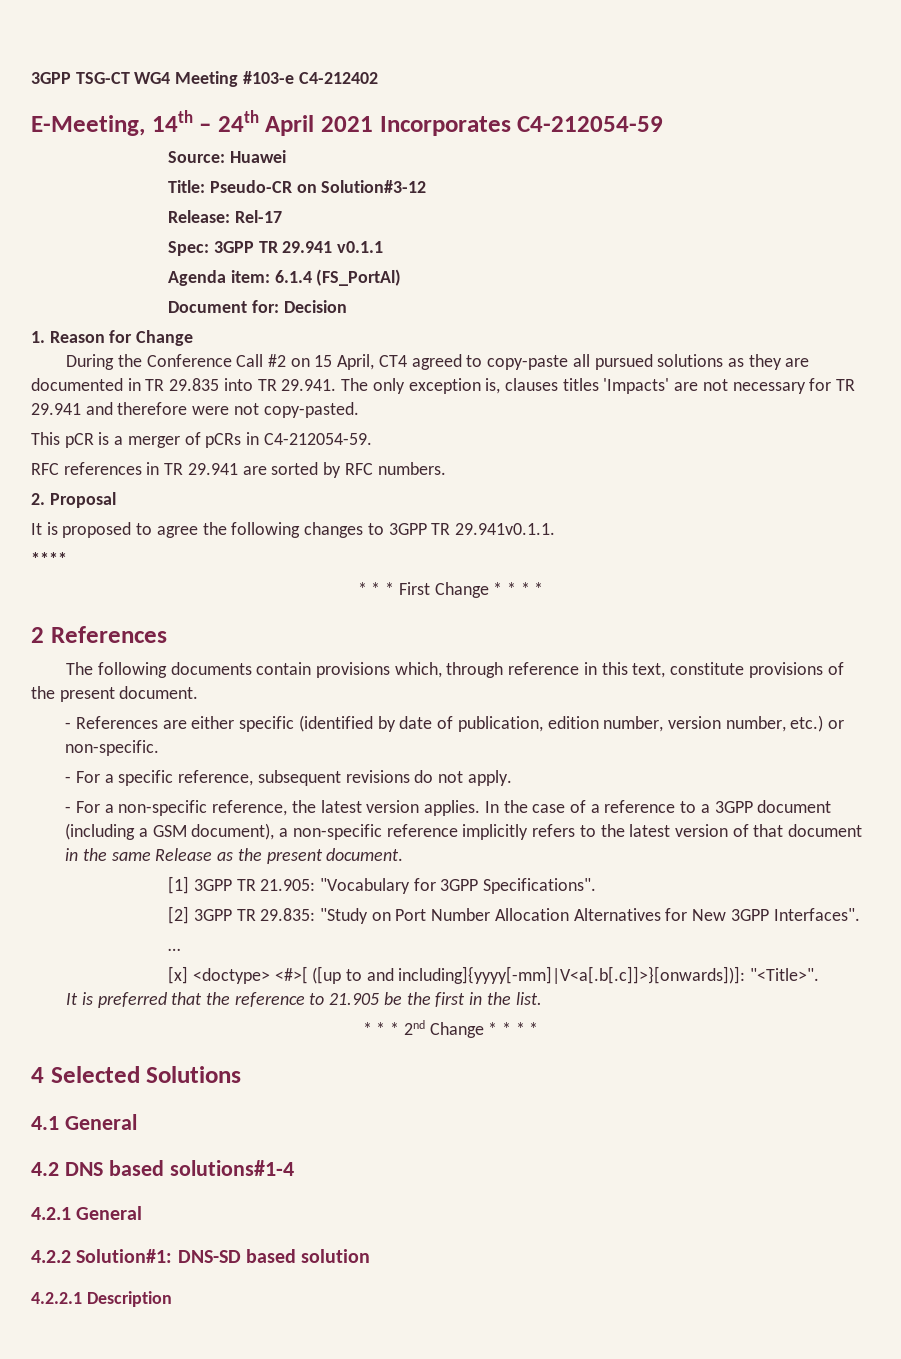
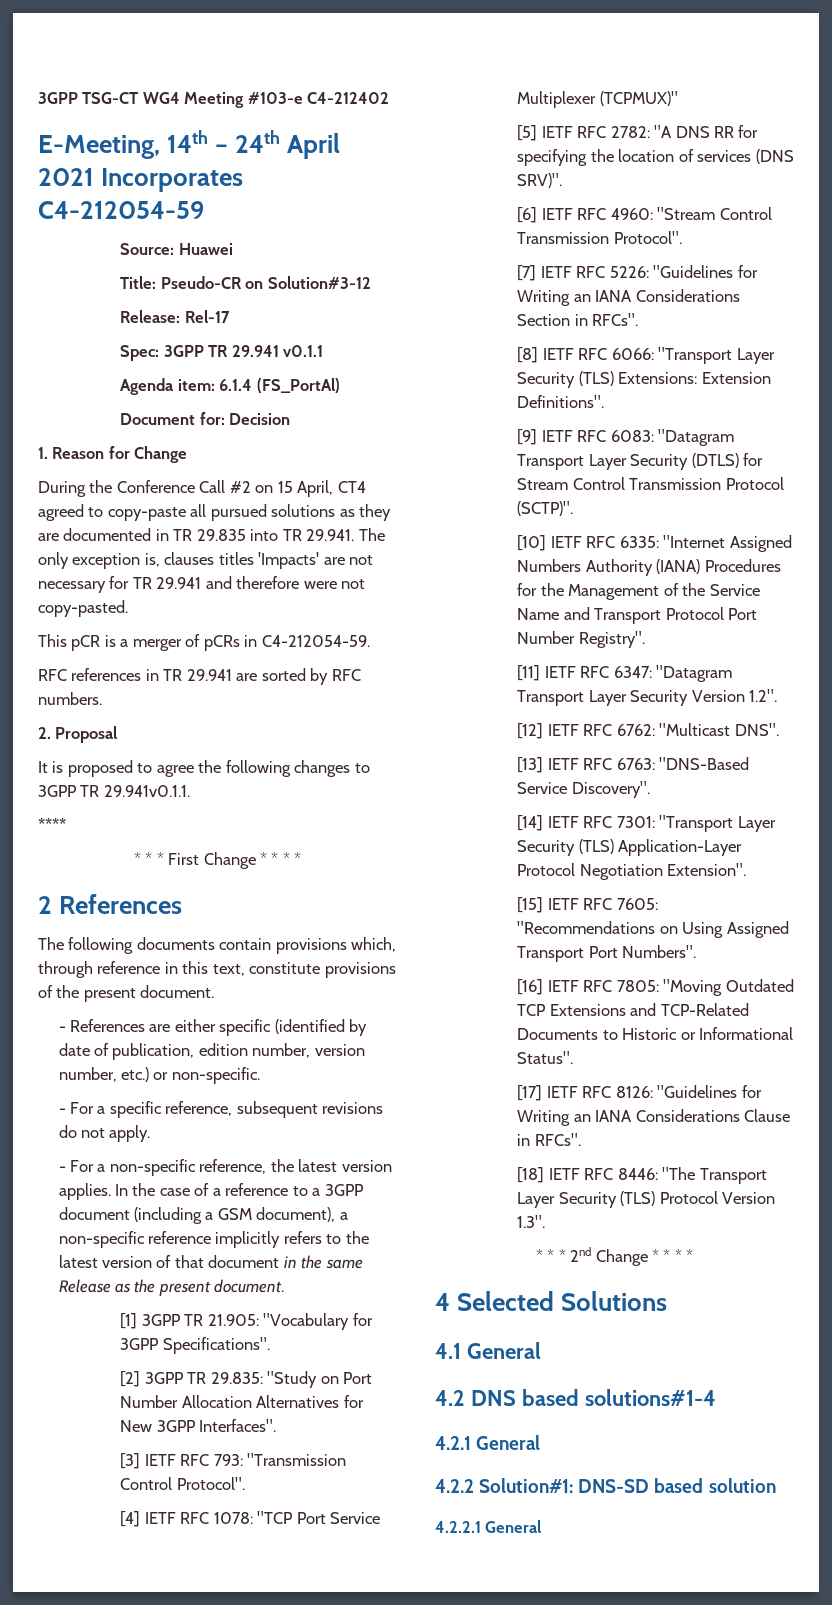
[168,948,181,951] [168,966,820,984] [66,992,542,1008] … // [x] <doctype> <#>[ ([up to and including]{yyyy[-mm]|V<a[.b[.c]]>}[onwards])]: "<Title>". // It is preferred that the reference to 21.905 be the first in the list. -> [120,1453,347,1469] [120,1477,245,1490] [120,1511,381,1527] [517,91,678,108] [517,125,759,141] [517,149,794,166] [517,173,563,188] [517,207,772,223] [517,231,682,244] [517,265,758,281] [517,289,740,306] [517,313,639,326] [517,347,775,364] [517,371,771,388] [517,395,605,408] [517,429,735,446] [517,453,764,470] [517,477,784,490] [517,501,574,516] [517,535,792,552] [517,559,781,576] [517,583,760,600] [517,607,758,624] [517,631,645,648] [517,665,733,682] [517,689,778,706] [517,723,779,739] [517,757,750,773] [517,781,650,798] [517,815,776,832] [517,839,743,856] [517,863,747,880] [517,897,658,913] [517,921,789,938] [517,945,697,962] [517,979,794,996] [517,1003,749,1016] [517,1027,794,1040] [517,1051,574,1064] [517,1085,762,1101] [517,1109,791,1126] [517,1133,581,1146] [517,1167,767,1184] [517,1191,776,1208] [517,1215,546,1228] [3] IETF RFC 793: "Transmission Control Protocol". // [4] IETF RFC 1078: "TCP Port Service Multiplexer (TCPMUX)" // [5] IETF RFC 2782: "A DNS RR for specifying the location of services (DNS SRV)". // [6] IETF RFC 4960: "Stream Control Transmission Protocol". // [7] IETF RFC 5226: "Guidelines for Writing an IANA Considerations Section in RFCs". // [8] IETF RFC 6066: "Transport Layer Security (TLS) Extensions: Extension Definitions". // [9] IETF RFC 6083: "Datagram Transport Layer Security (DTLS) for Stream Control Transmission Protocol (SCTP)". // [10] IETF RFC 6335: "Internet Assigned Numbers Authority (IANA) Procedures for the Management of the Service Name and Transport Protocol Port Number Registry". // [11] IETF RFC 6347: "Datagram Transport Layer Security Version 1.2". // [12] IETF RFC 6762: "Multicast DNS". // [13] IETF RFC 6763: "DNS-Based Service Discovery". // [14] IETF RFC 7301: "Transport Layer Security (TLS) Application-Layer Protocol Negotiation Extension". // [15] IETF RFC 7605: "Recommendations on Using Assigned Transport Port Numbers". // [16] IETF RFC 7805: "Moving Outdated TCP Extensions and TCP-Related Documents to Historic or Informational Status". // [17] IETF RFC 8126: "Guidelines for Writing an IANA Considerations Clause in RFCs". // [18] IETF RFC 8446: "The Transport Layer Security (TLS) Protocol Version 1.3".
[86,1291,172,1307] Description -> [485,1520,542,1533] General

